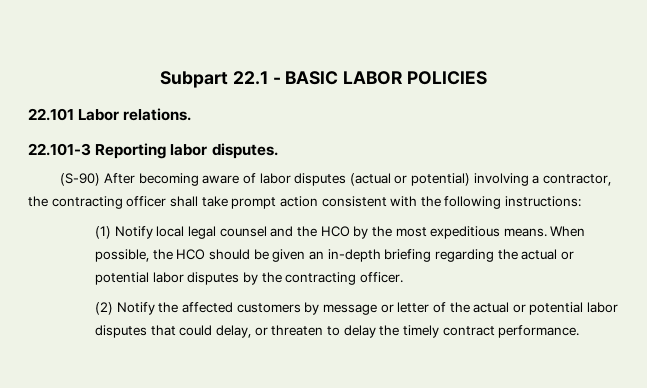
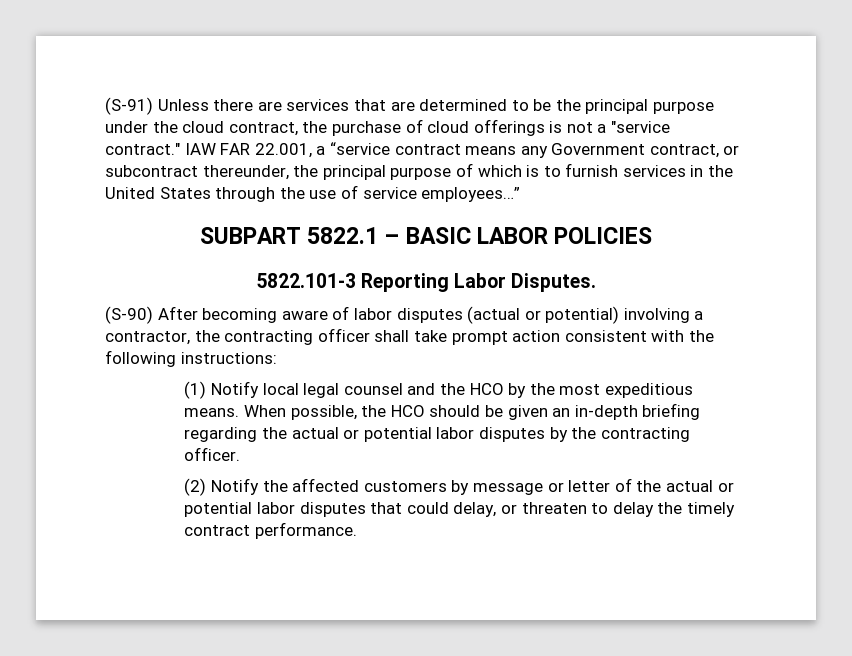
[159,71,488,88] [28,108,192,121] [28,143,278,159] Subpart 22.1 - BASIC LABOR POLICIES // 22.101 Labor relations. // 22.101-3 Reporting labor disputes. -> [105,97,715,115] [105,119,671,136] [105,142,740,158] [105,163,734,180] [105,185,521,202] [199,227,653,244] [255,273,597,292] (S-91) Unless there are services that are determined to be the principal purpose under the cloud contract, the purchase of cloud offerings is not a "service contract." IAW FAR 22.001, a “service contract means any Government contract, or subcontract thereunder, the principal purpose of which is to furnish services in the United States through the use of service employees…” // SUBPART 5822.1 – BASIC LABOR POLICIES // 5822.101-3 Reporting Labor Disputes.

